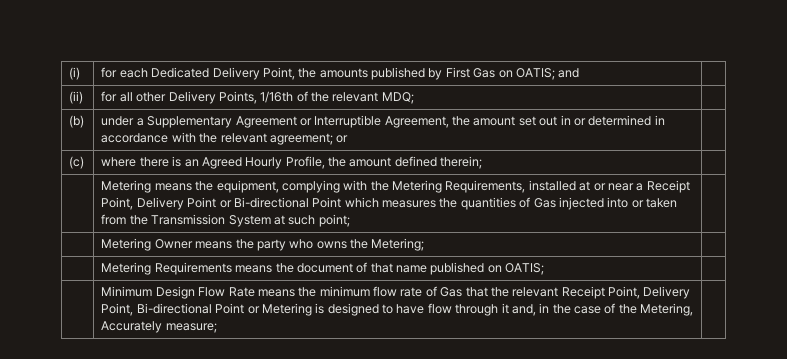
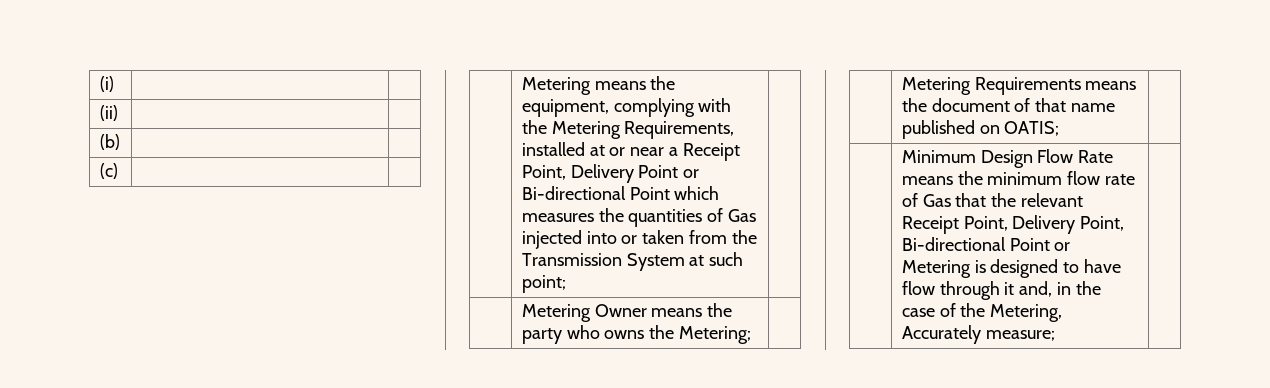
[101,67,580,80] [69,91,84,104] [101,91,414,104] [69,115,85,128] [101,115,665,128] [101,132,349,145] [69,156,85,169] [101,156,483,169] for each Dedicated Delivery Point, the amounts published by First Gas on OATIS; and | // (ii) | for all other Delivery Points, 1/16th of the relevant MDQ; | // (b) | under a Supplementary Agreement or Interruptible Agreement, the amount set out in or determined in accordance with the relevant agreement; or | // (c) | where there is an Agreed Hourly Profile, the amount defined therein; -> [99,105,118,121] [99,134,120,150] [99,163,118,179] | // (ii) | | // (b) | | // (c) |

